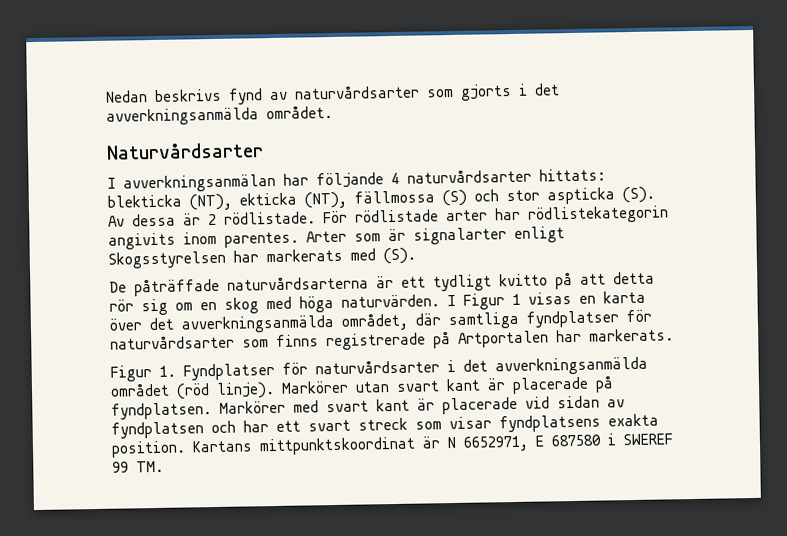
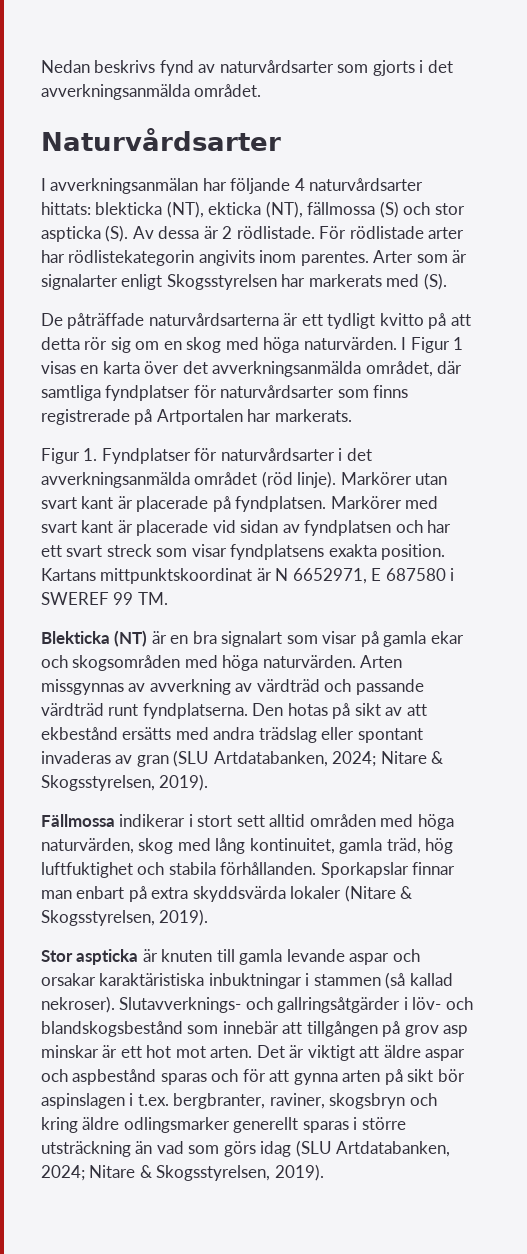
(164, 466) none -> [41,630,464,647] [41,655,403,671] [41,679,424,695] [41,703,427,719] [41,727,423,743] [41,750,444,767] [41,774,209,791] [41,814,454,830] [41,838,454,854] [41,862,456,878] [41,885,413,902] [41,909,209,926] [41,949,420,965] [41,972,453,989] [41,996,473,1013] [41,1021,469,1037] [41,1045,466,1061] [41,1069,465,1085] [41,1093,437,1109] [41,1117,406,1133] [41,1140,451,1157] [41,1164,324,1181] // Blekticka (NT) är en bra signalart som visar på gamla ekar och skogsområden med höga naturvärden. Arten missgynnas av avverkning av värdträd och passande värdträd runt fyndplatserna. Den hotas på sikt av att ekbestånd ersätts med andra trädslag eller spontant invaderas av gran (SLU Artdatabanken, 2024; Nitare & Skogsstyrelsen, 2019). // Fällmossa indikerar i stort sett alltid områden med höga naturvärden, skog med lång kontinuitet, gamla träd, hög luftfuktighet och stabila förhållanden. Sporkapslar finnar man enbart på extra skyddsvärda lokaler (Nitare & Skogsstyrelsen, 2019). // Stor aspticka är knuten till gamla levande aspar och orsakar karaktäristiska inbuktningar i stammen (så kallad nekroser). Slutavverknings- och gallringsåtgärder i löv- och blandskogsbestånd som innebär att tillgången på grov asp minskar är ett hot mot arten. Det är viktigt att äldre aspar och aspbestånd sparas och för att gynna arten på sikt bör aspinslagen i t.ex. bergbranter, raviner, skogsbryn och kring äldre odlingsmarker generellt sparas i större utsträckning än vad som görs idag (SLU Artdatabanken, 2024; Nitare & Skogsstyrelsen, 2019).

